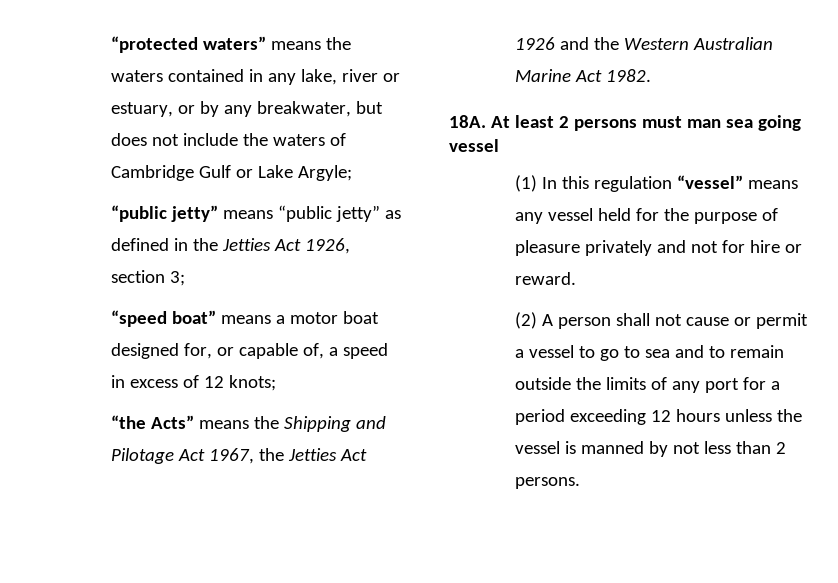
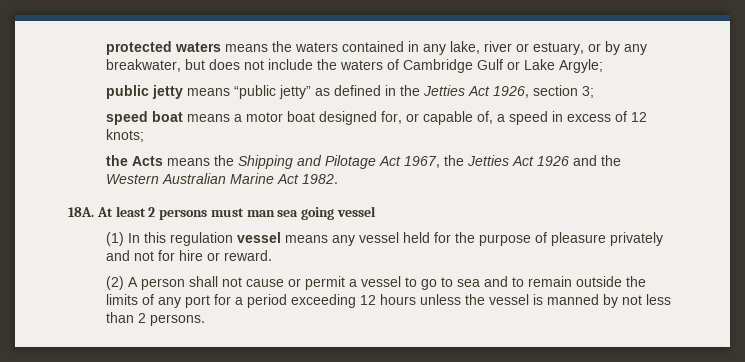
[111,36,267,53] “protected waters” -> [106,41,222,55] protected waters
[111,205,219,222] “public jetty” -> [106,85,184,99] public jetty
[111,310,217,327] “speed boat” -> [106,111,184,125] speed boat
[111,415,195,429] “the Acts” -> [106,155,164,166] the Acts
[677,175,744,189] “vessel” -> [237,232,282,243] vessel

